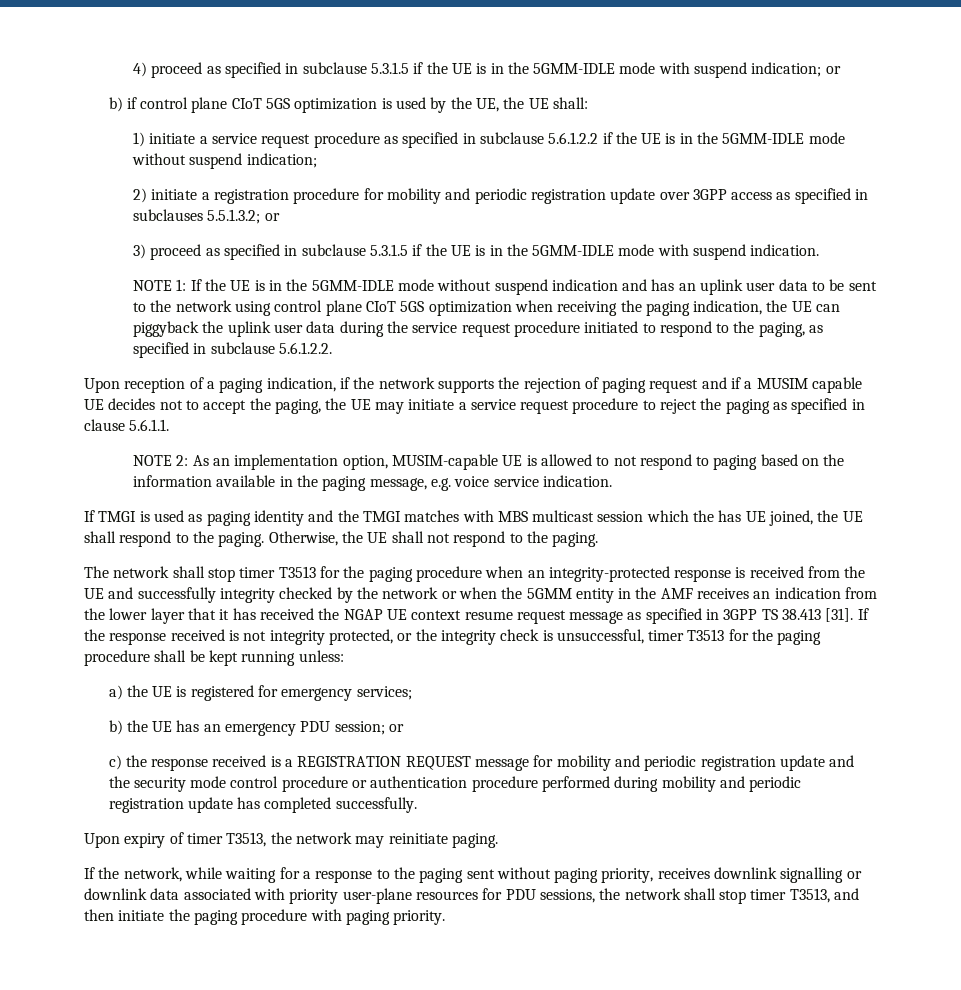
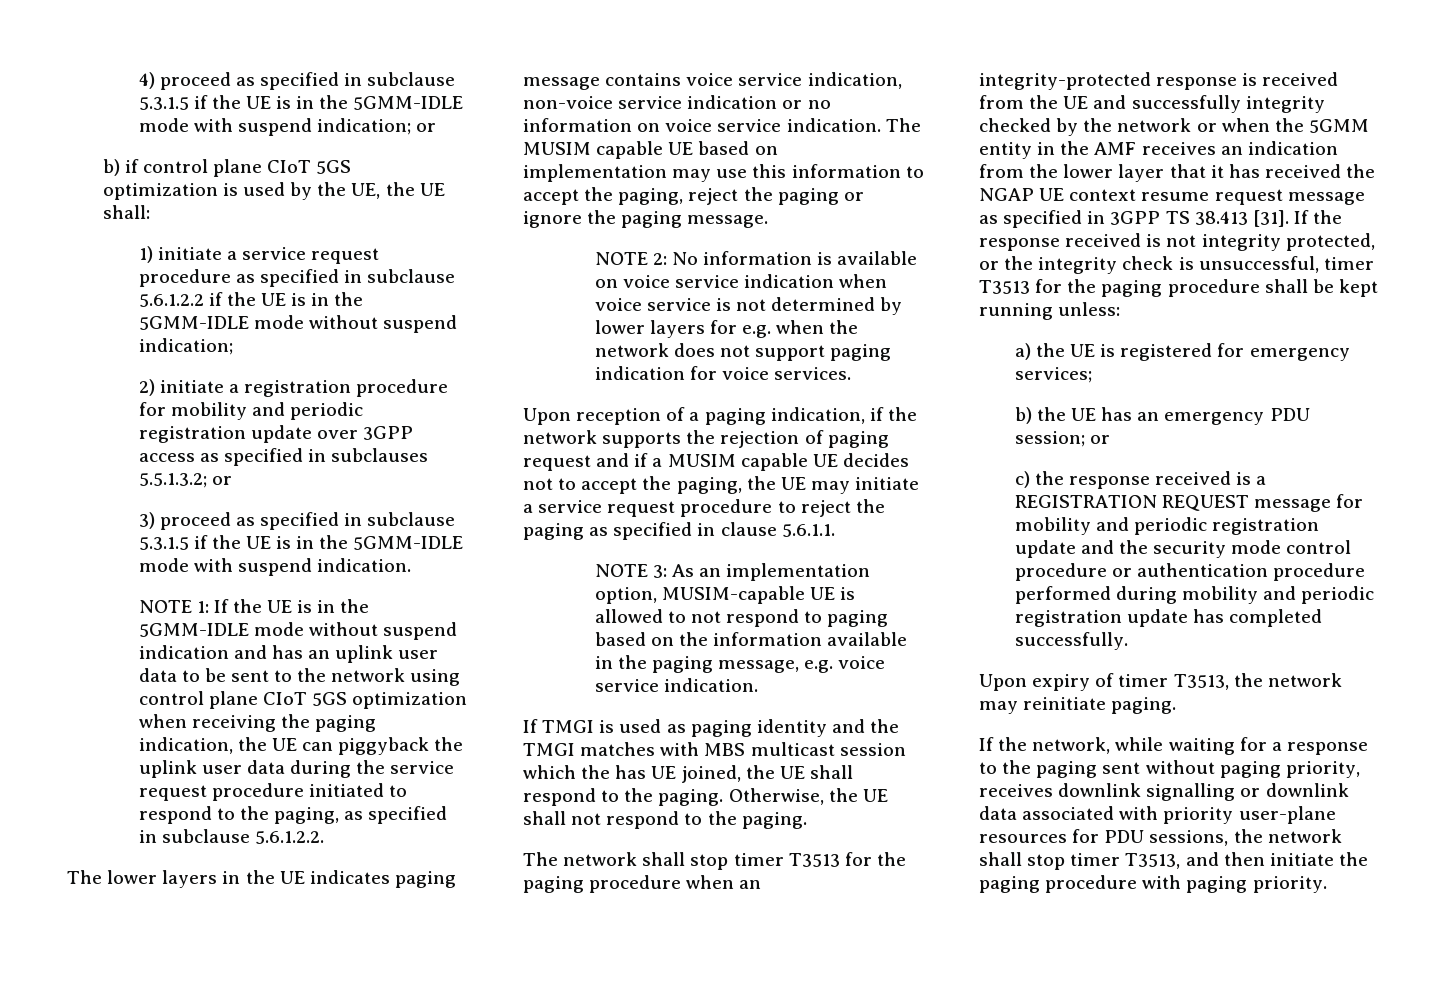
(332, 348) none -> [67,870,456,888] [523,72,902,90] [523,95,831,109] [523,118,921,132] [523,141,778,159] [523,164,924,182] [523,187,864,205] [523,210,769,228] [594,251,918,265] [594,274,888,288] [594,297,903,315] [594,320,859,338] [594,343,892,361] [594,366,851,380] // The lower layers in the UE indicates paging message contains voice service indication, non-voice service indication or no information on voice service indication. The MUSIM capable UE based on implementation may use this information to accept the paging, reject the paging or ignore the paging message. // NOTE 2: No information is available on voice service indication when voice service is not determined by lower layers for e.g. when the network does not support paging indication for voice services.
[176,455,189,466] 2: -> [652,565,667,578] 3:

